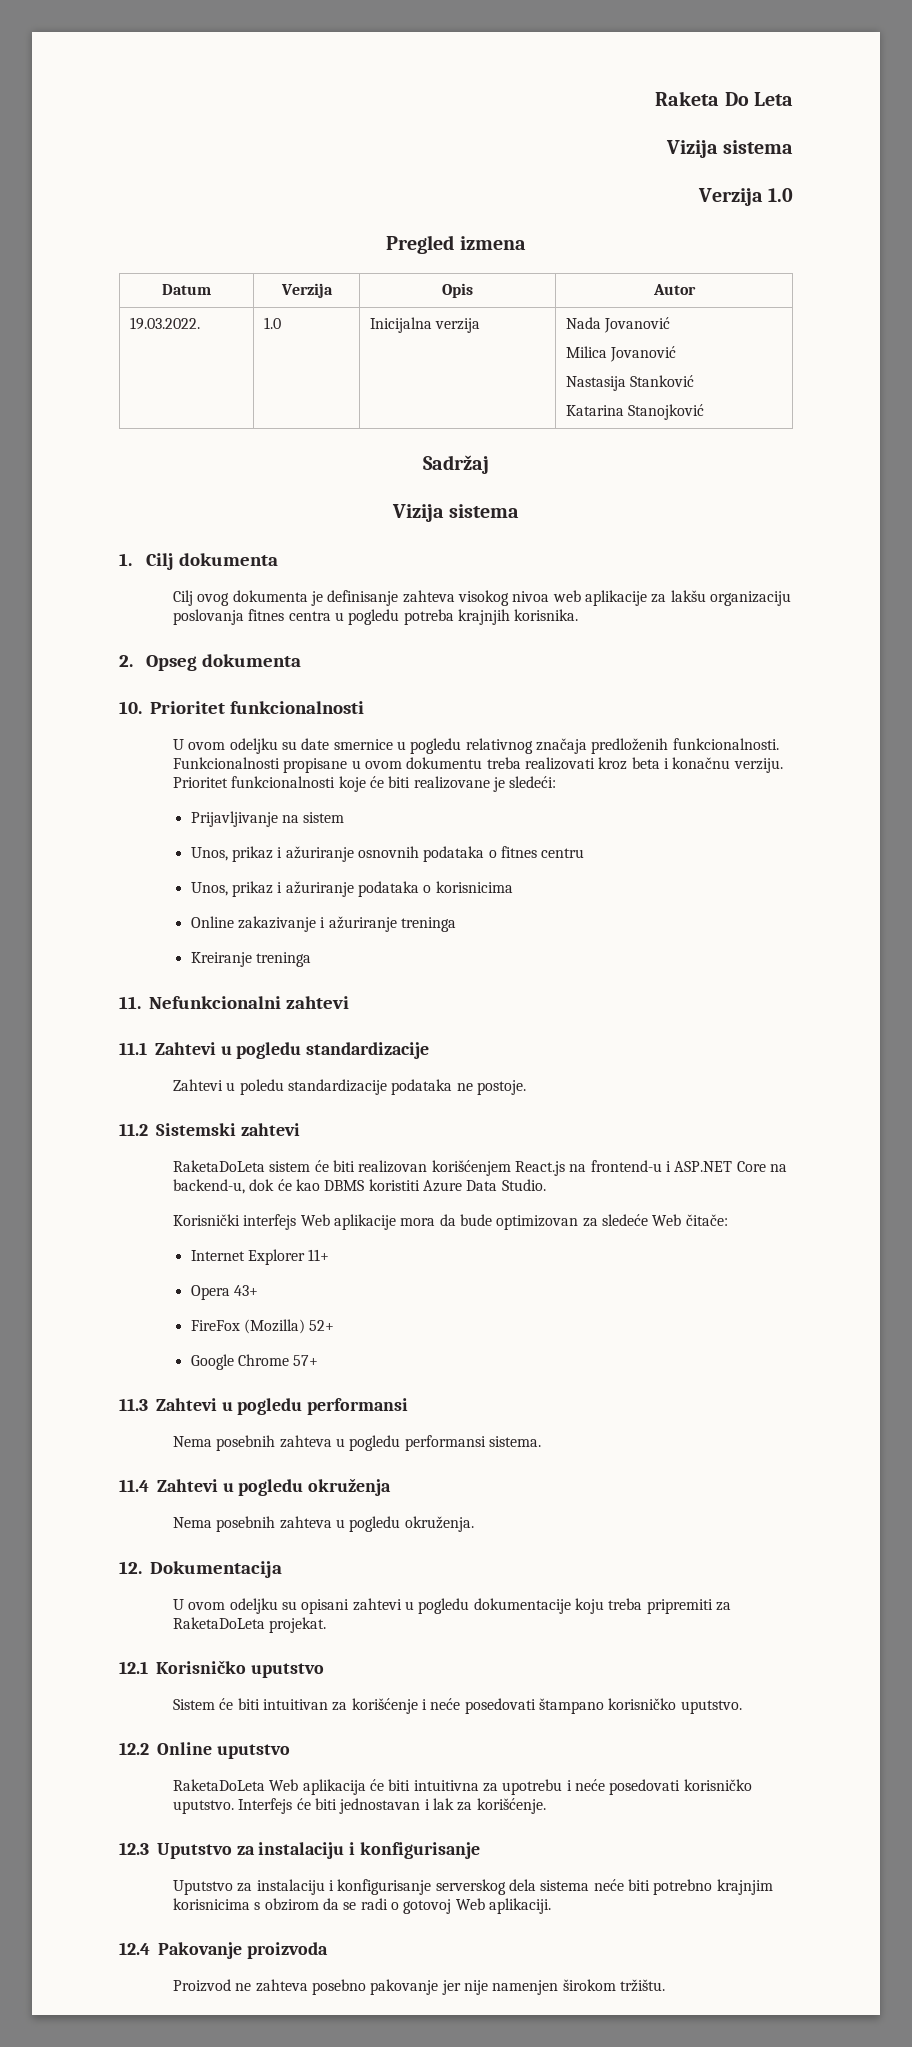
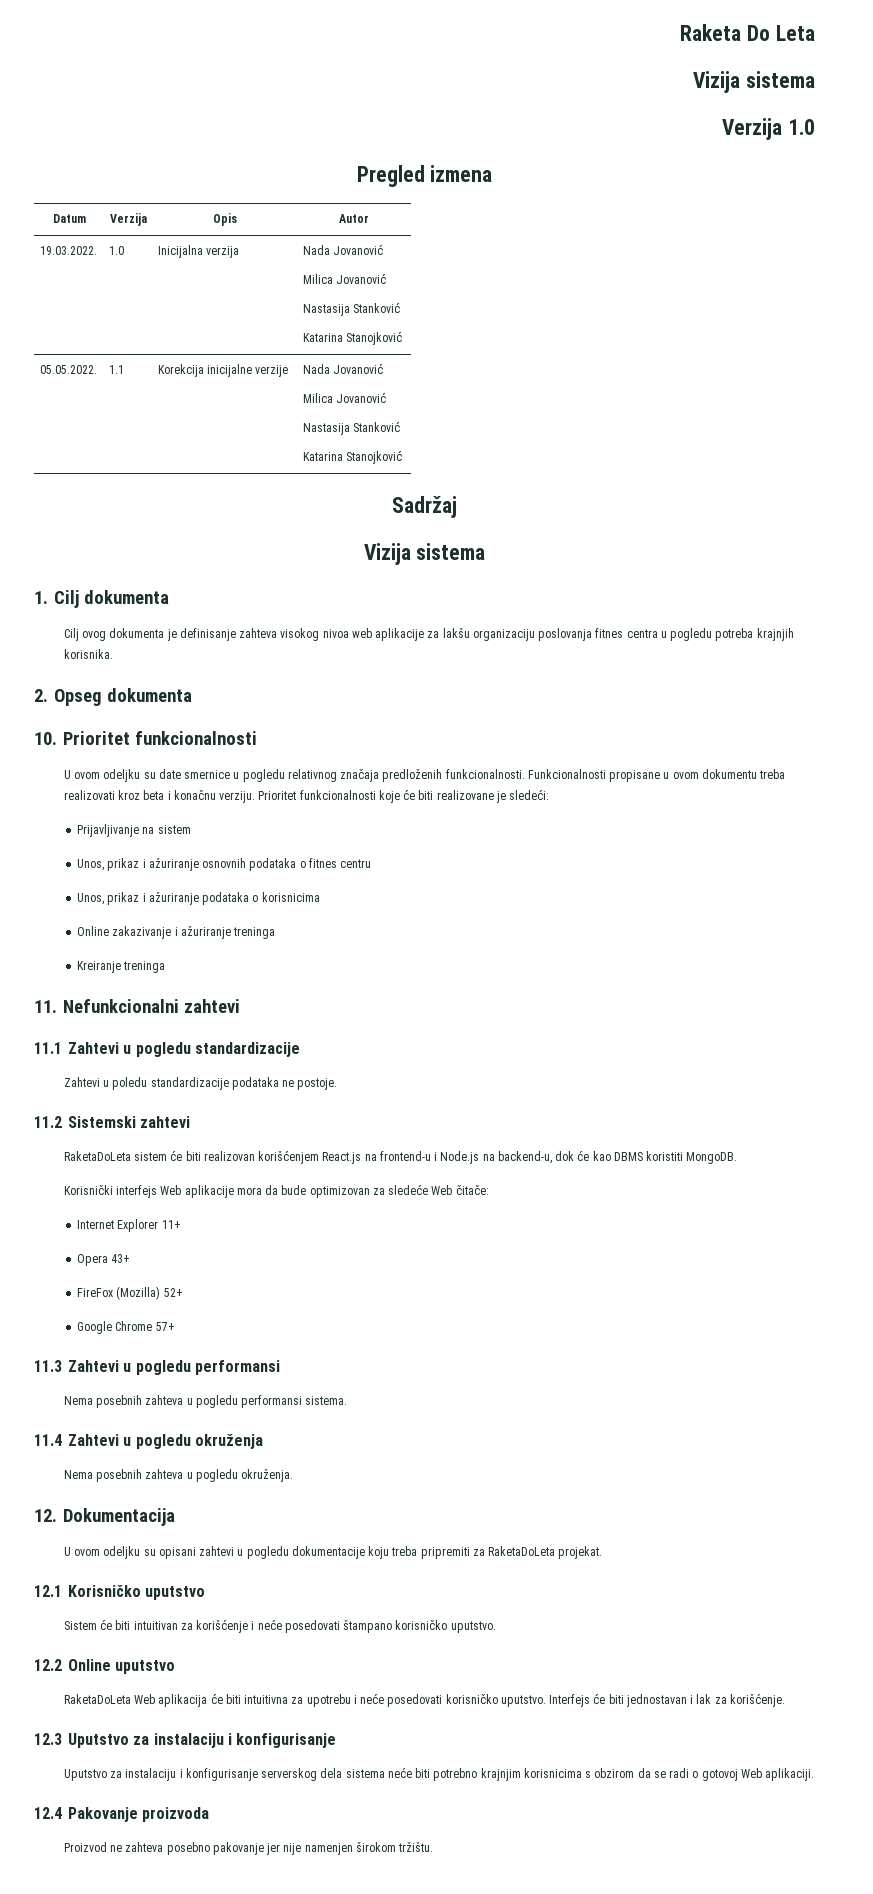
(704, 412) none -> [39,365,97,374] [108,365,124,374] [157,364,289,377] [302,363,383,374] [302,392,386,403] [302,421,400,435] [302,450,402,464] // 05.05.2022. | 1.1 | Korekcija inicijalne verzije | Nada Jovanović // Milica Jovanović // Nastasija Stanković // Katarina Stanojković
[674,1161,766,1172] ASP.NET Core -> [440,1151,480,1164] Node.js
[422,1179,546,1192] Azure Data Studio. -> [686,1152,738,1164] MongoDB.

